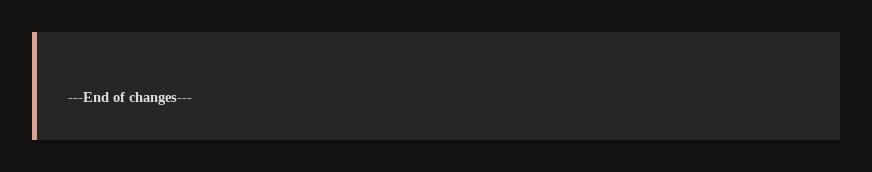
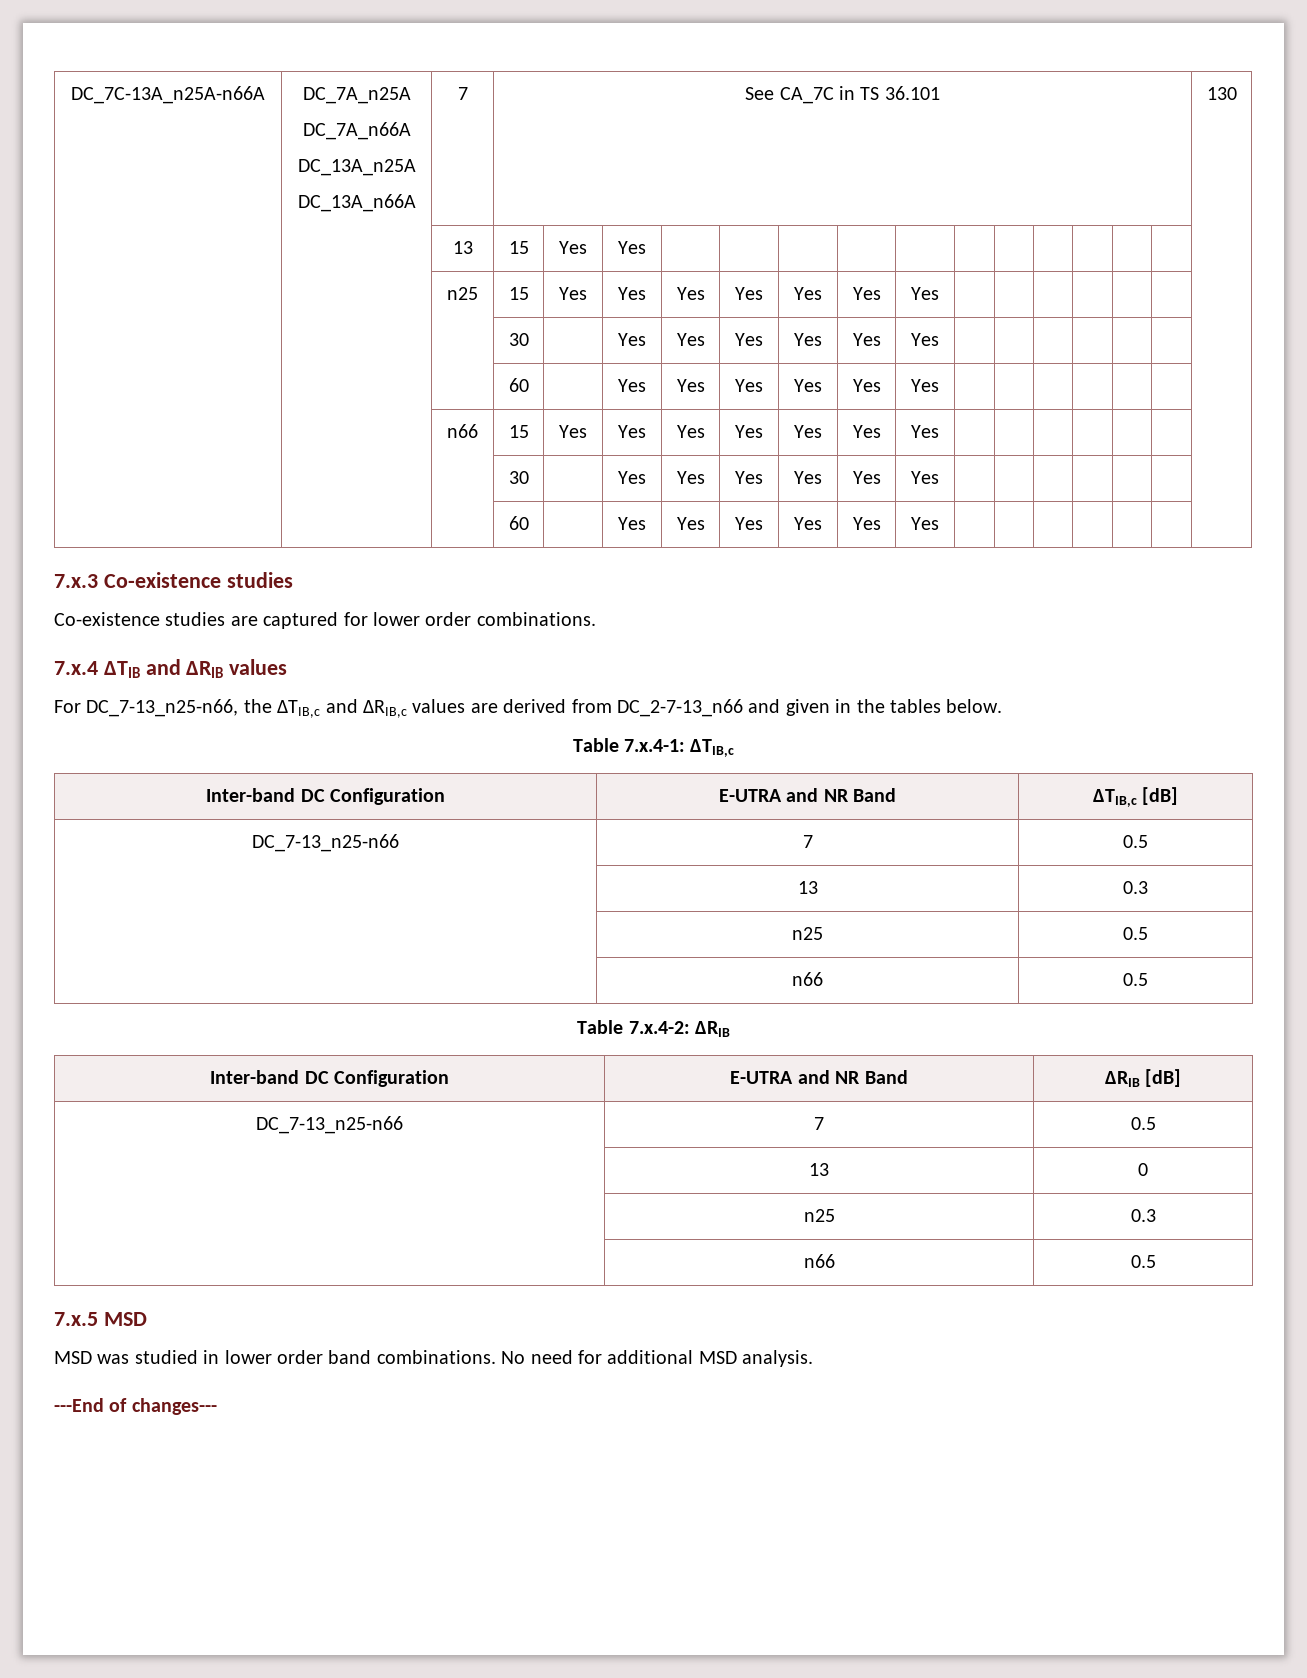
(68, 97) none -> [71,86,265,104] [302,87,411,104] [302,122,411,140] [297,159,416,176] [297,194,416,212] [457,87,468,100] [745,86,940,104] [1206,87,1237,100] [452,241,473,254] [508,241,529,254] [559,241,587,254] [618,241,646,254] [447,287,478,300] [508,287,529,300] [559,287,587,300] [618,287,646,300] [676,287,705,300] [735,287,763,300] [794,287,822,300] [852,287,881,300] [911,287,939,300] [508,333,529,346] [618,333,646,346] [676,333,705,346] [735,333,763,346] [794,333,822,346] [852,333,881,346] [911,333,939,346] [508,378,529,392] [618,379,646,392] [676,379,705,392] [735,379,763,392] [794,379,822,392] [852,379,881,392] [911,379,939,392] [447,424,478,438] [508,425,529,438] [559,425,587,438] [618,425,646,438] [676,425,705,438] [735,425,763,438] [794,425,822,438] [852,425,881,438] [911,425,939,438] [508,471,529,484] [618,471,646,484] [676,471,705,484] [735,471,763,484] [794,471,822,484] [852,471,881,484] [911,471,939,484] [508,516,529,530] [618,517,646,530] [676,517,705,530] [735,517,763,530] [794,517,822,530] [852,517,881,530] [911,517,939,530] [54,572,293,588] [54,612,596,629] [54,659,288,678] [54,699,1003,718] [572,738,735,757] [206,788,445,805] [718,788,897,802] [1092,787,1179,807] [252,834,399,852] [802,835,813,848] [1123,835,1148,848] [797,881,818,894] [1123,881,1148,894] [792,927,824,940] [1123,927,1148,940] [792,972,824,986] [1123,973,1148,986] [577,1020,730,1037] [210,1070,449,1087] [730,1070,908,1084] [1104,1069,1182,1087] [256,1116,403,1134] [814,1117,825,1130] [1130,1117,1156,1130] [809,1163,830,1176] [1138,1163,1148,1176] [803,1209,835,1222] [1130,1209,1156,1222] [803,1254,835,1268] [1130,1255,1156,1268] [54,1312,147,1326] [54,1350,814,1367] DC_7C-13A_n25A-n66A | DC_7A_n25A // DC_7A_n66A // DC_13A_n25A // DC_13A_n66A | 7 | See CA_7C in TS 36.101 | 130 // | | 13 | 15 | Yes | Yes | | | | | | | | | | | | // | | n25 | 15 | Yes | Yes | Yes | Yes | Yes | Yes | Yes | | | | | | | // | | | 30 | | Yes | Yes | Yes | Yes | Yes | Yes | | | | | | | // | | | 60 | | Yes | Yes | Yes | Yes | Yes | Yes | | | | | | | // | | n66 | 15 | Yes | Yes | Yes | Yes | Yes | Yes | Yes | | | | | | | // | | | 30 | | Yes | Yes | Yes | Yes | Yes | Yes | | | | | | | // | | | 60 | | Yes | Yes | Yes | Yes | Yes | Yes | | | | | | | // 7.x.3 Co-existence studies // Co-existence studies are captured for lower order combinations. // 7.x.4 ∆TIB and ∆RIB values // For DC_7-13_n25-n66, the ΔTIB,c and ΔRIB,c values are derived from DC_2-7-13_n66 and given in the tables below. // Table 7.x.4-1: ΔTIB,c // Inter-band DC Configuration | E-UTRA and NR Band | ΔTIB,c [dB] // DC_7-13_n25-n66 | 7 | 0.5 // | 13 | 0.3 // | n25 | 0.5 // | n66 | 0.5 // Table 7.x.4-2: ΔRIB // Inter-band DC Configuration | E-UTRA and NR Band | ΔRIB [dB] // DC_7-13_n25-n66 | 7 | 0.5 // | 13 | 0 // | n25 | 0.3 // | n66 | 0.5 // 7.x.5 MSD // MSD was studied in lower order band combinations. No need for additional MSD analysis. //

